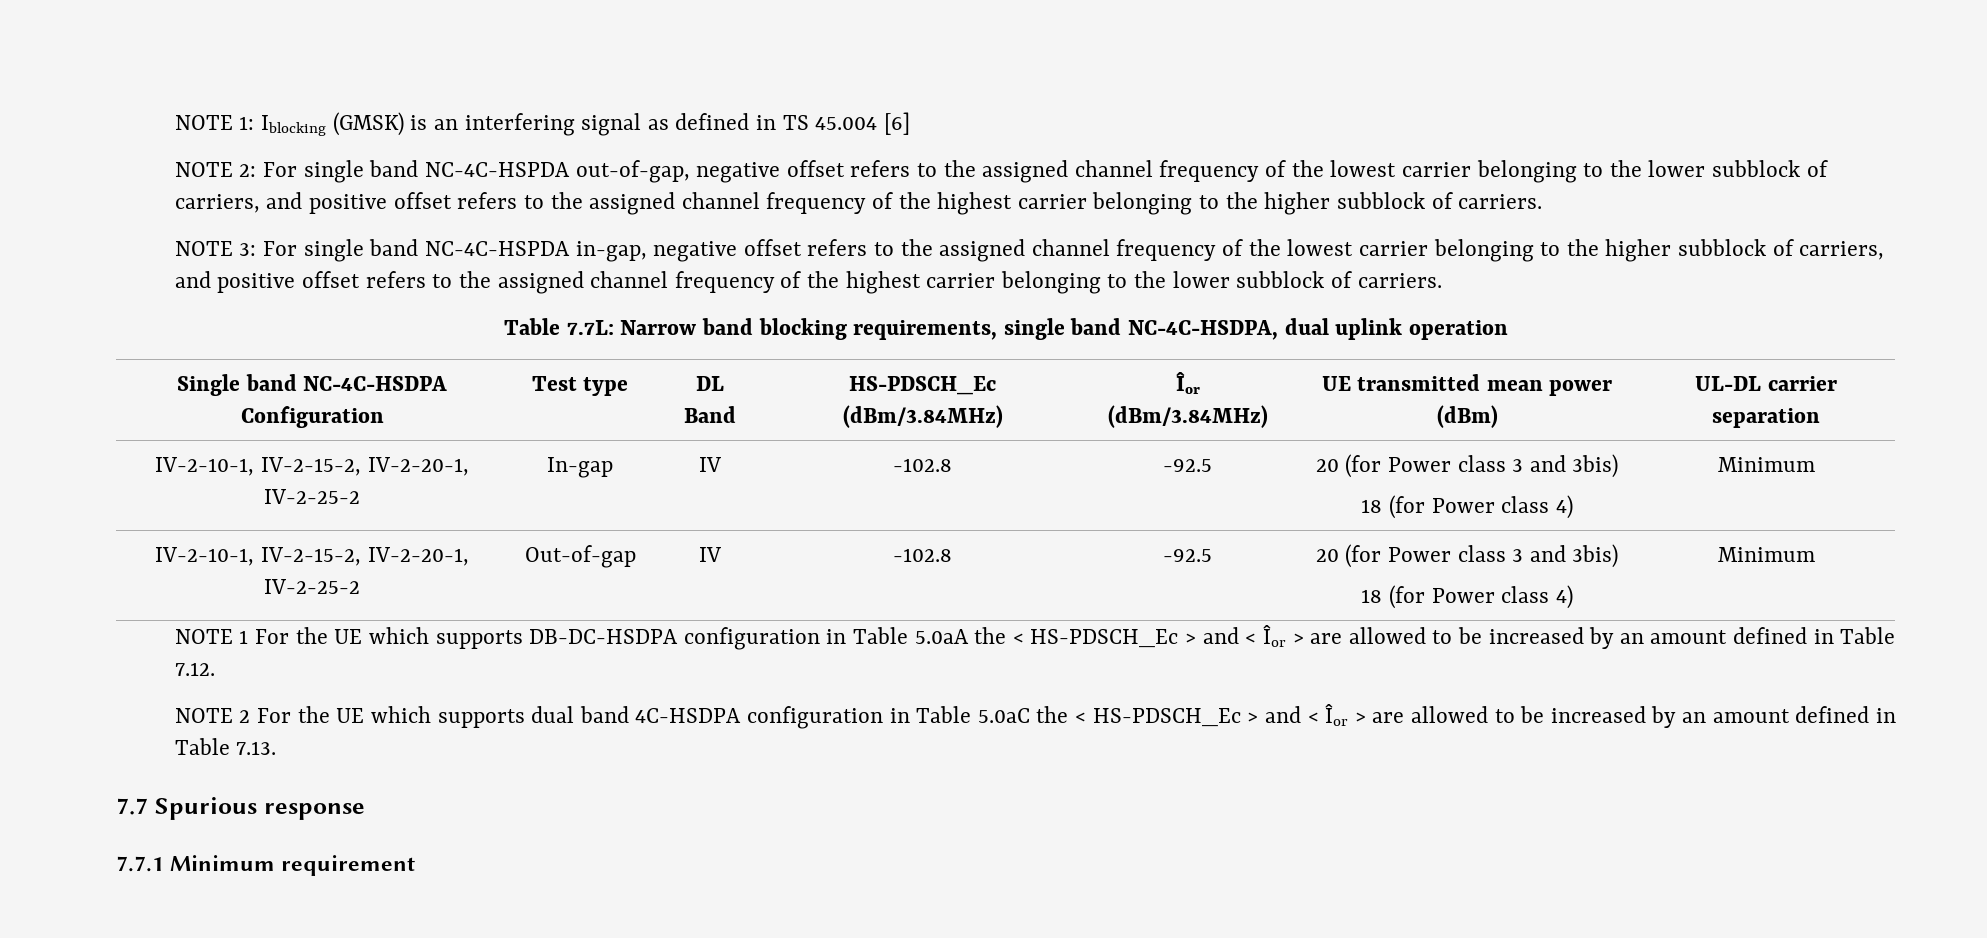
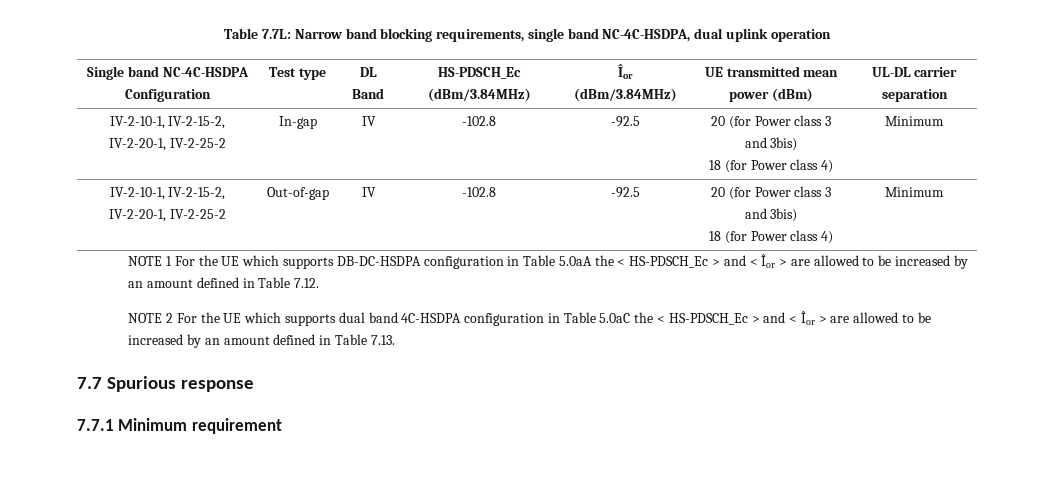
[174,112,910,136] [174,160,1828,183] [174,192,1543,215] [174,239,1885,262] [174,271,1442,294] NOTE 1: Iblocking (GMSK) is an interfering signal as defined in TS 45.004 [6] // NOTE 2: For single band NC-4C-HSPDA out-of-gap, negative offset refers to the assigned channel frequency of the lowest carrier belonging to the lower subblock of carriers, and positive offset refers to the assigned channel frequency of the highest carrier belonging to the higher subblock of carriers. // NOTE 3: For single band NC-4C-HSPDA in-gap, negative offset refers to the assigned channel frequency of the lowest carrier belonging to the higher subblock of carriers, and positive offset refers to the assigned channel frequency of the highest carrier belonging to the lower subblock of carriers. // -> (224, 33) none

